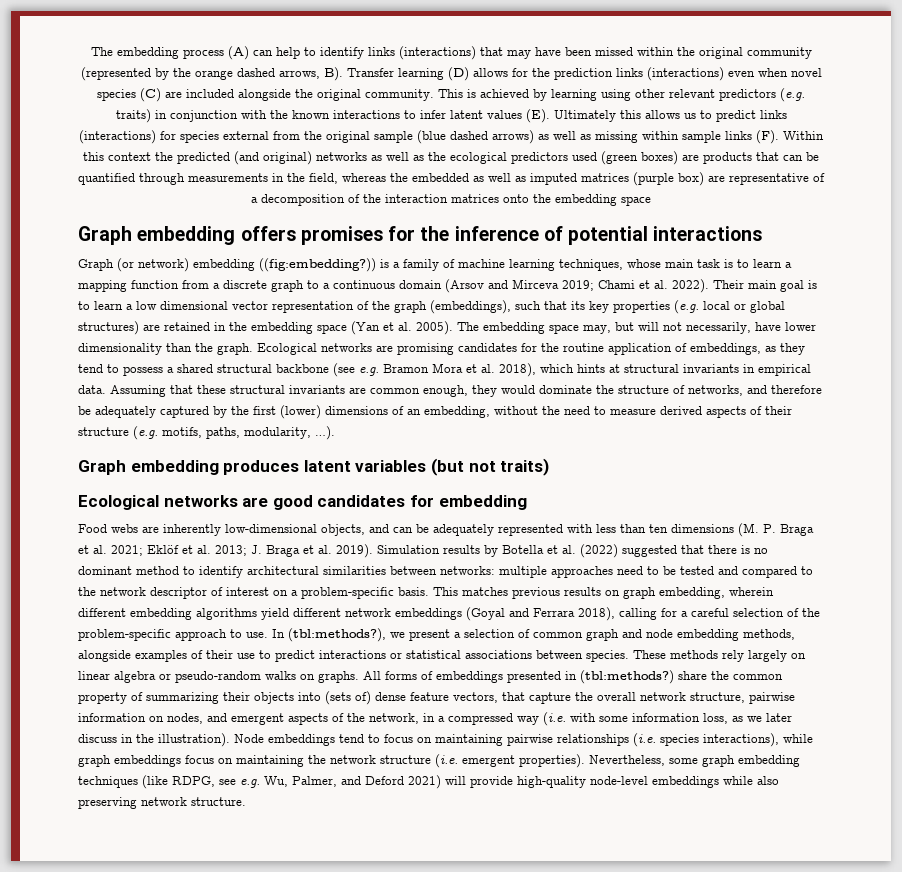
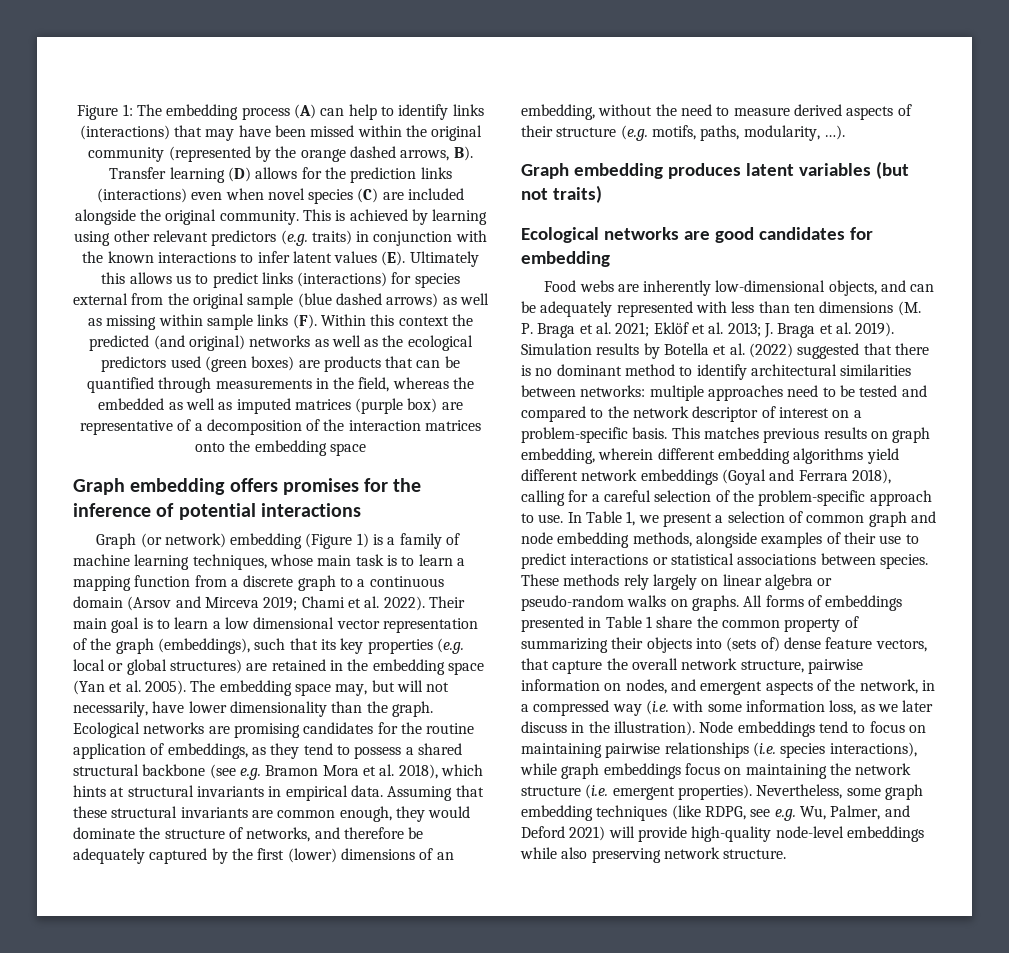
(90, 51) none -> [77,104,133,120] Figure 1:
[259,258,376,272] ((fig:embedding?)) -> [305,533,369,549] (Figure 1)
[288,628,386,642] (tbl:methods?), -> [585,511,636,526] Table 1,
[580,670,674,684] (tbl:methods?) -> [605,616,652,628] Table 1

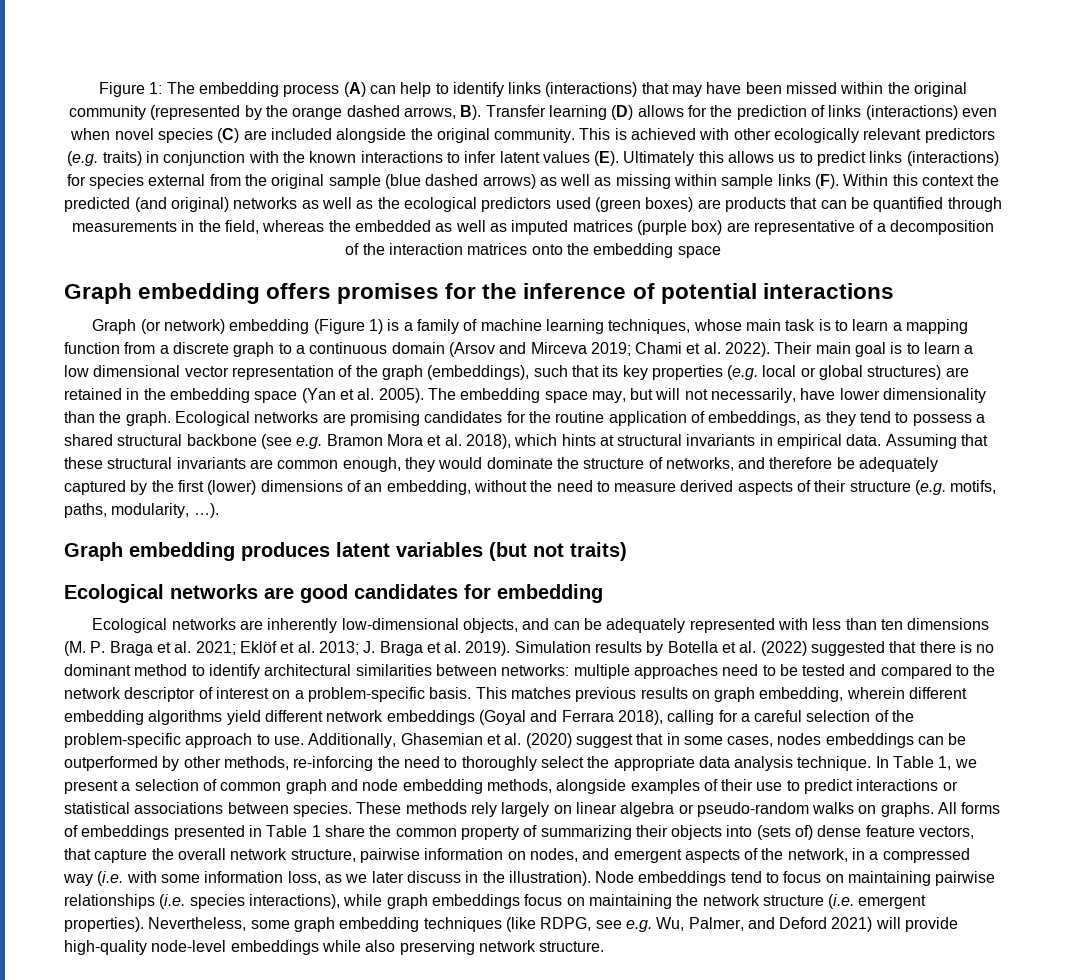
(417, 175) none -> [810,105,825,117] of
[411,209,488,225] [74,230,150,246] by learning using other -> [699,128,860,143] with other ecologically
[544,280,614,292] Food webs -> [92,618,236,633] Ecological networks
(564, 518) none -> [308,733,967,748] [64,756,872,771] Additionally, Ghasemian et al. (2020) suggest that in some cases, nodes embeddings can be outperformed by other methods, re-inforcing the need to thoroughly select the appropriate data analysis technique.

